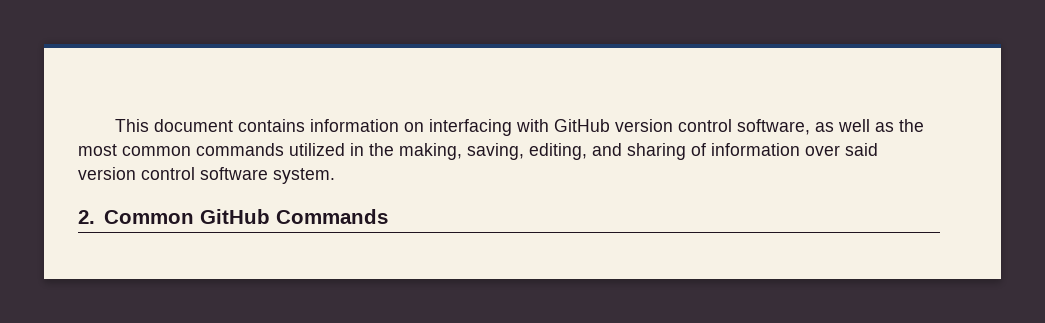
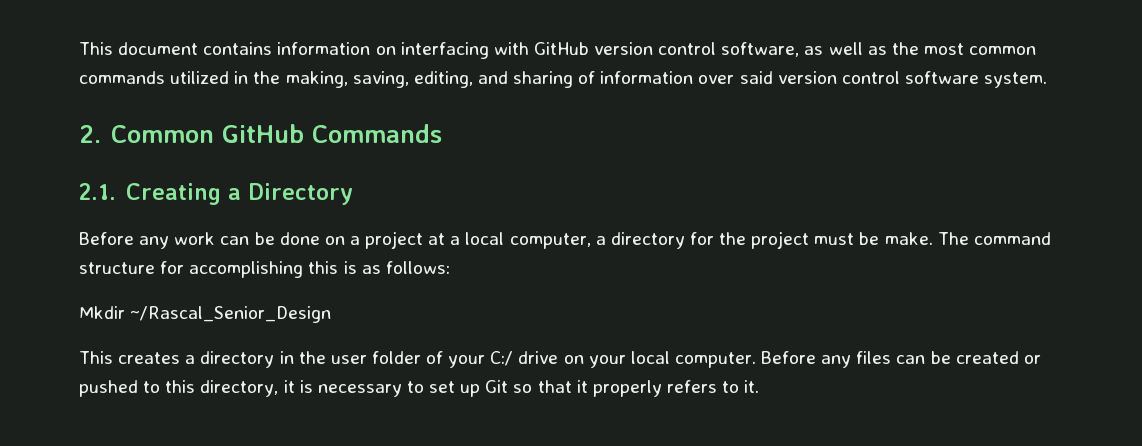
(388, 216) none -> [79,183,353,205] [79,231,1051,249] [79,261,450,278] [79,306,332,323] [79,351,1041,368] [79,380,760,397] // 2.1. Creating a Directory // Before any work can be done on a project at a local computer, a directory for the project must be make. The command structure for accomplishing this is as follows: // Mkdir ~/Rascal_Senior_Design // This creates a directory in the user folder of your C:/ drive on your local computer. Before any files can be created or pushed to this directory, it is necessary to set up Git so that it properly refers to it.

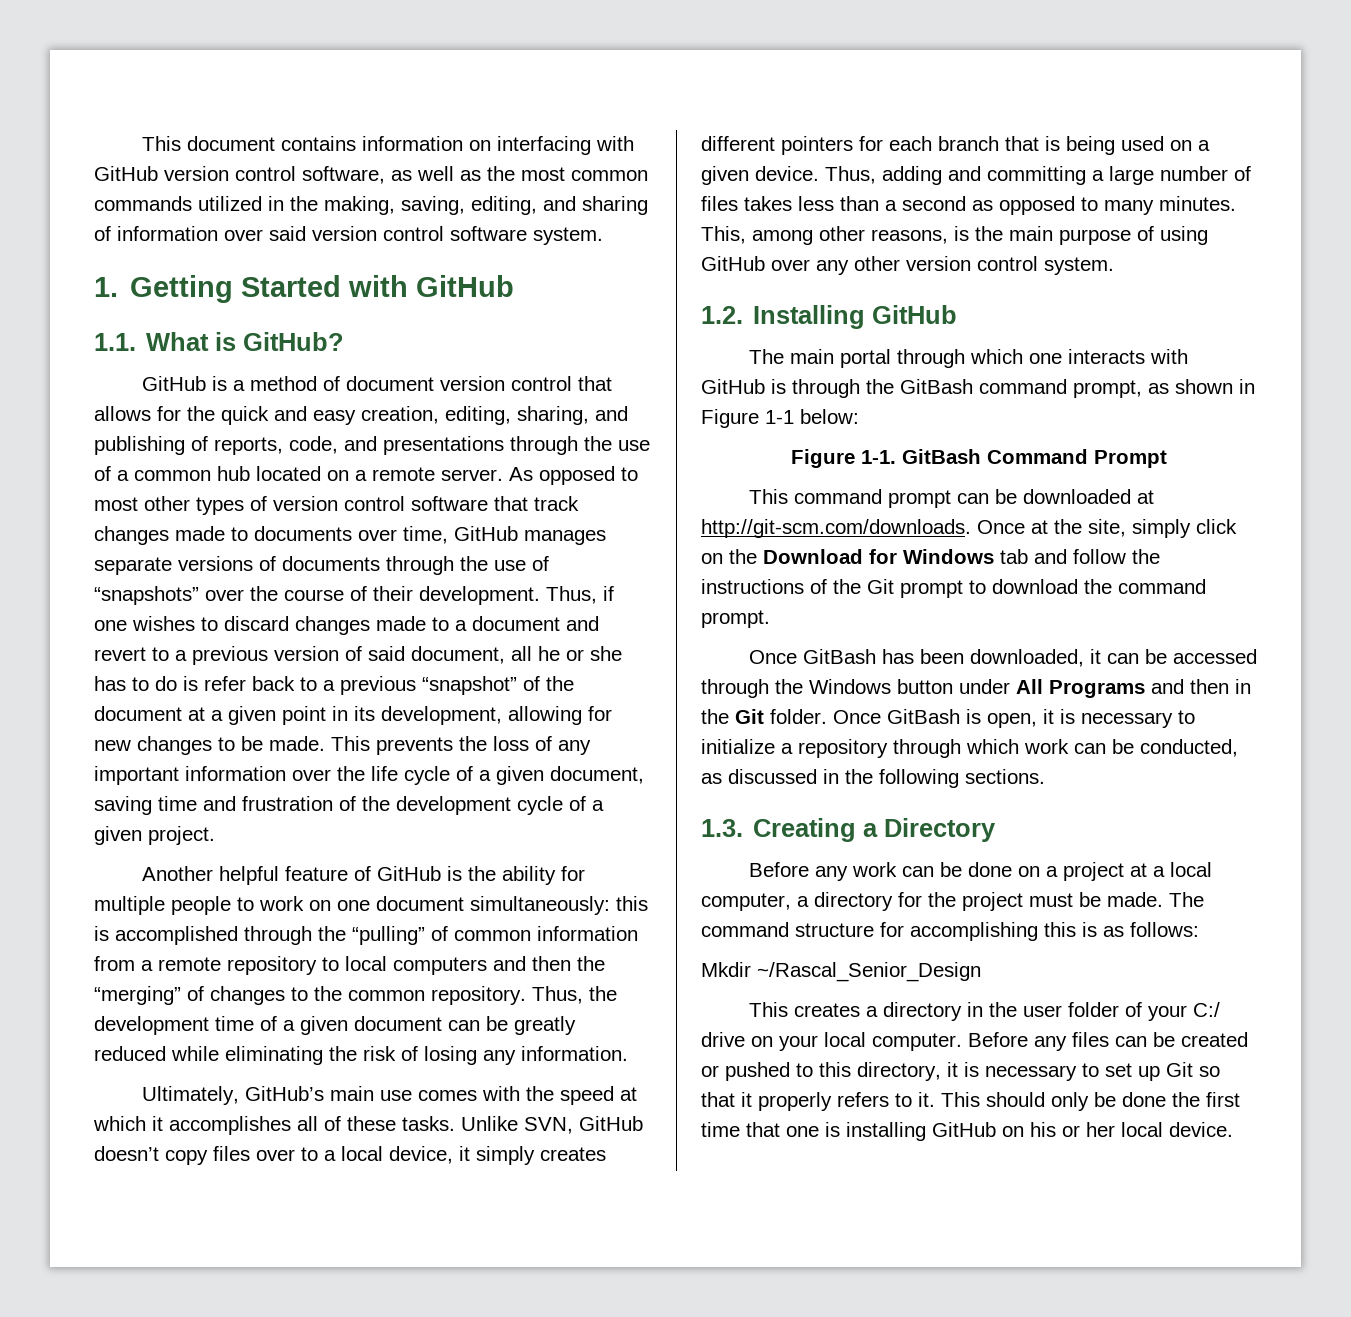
[79,124,442,143] [79,183,116,200] 2. Common GitHub Commands // 2.1. -> [94,275,515,303] [94,332,345,351] [141,376,612,391] [94,406,628,425] [94,436,650,455] [94,466,638,485] [94,496,579,515] [94,526,606,545] [94,556,549,575] [94,586,614,605] [94,616,599,635] [94,646,622,665] [94,676,574,695] [94,706,612,725] [94,736,591,755] [94,766,644,785] [94,796,604,815] [94,826,215,845] [141,866,585,885] [94,896,648,915] [94,926,638,945] [94,956,605,975] [94,986,617,1005] [94,1016,576,1035] [94,1046,628,1065] [141,1086,637,1105] [93,1116,643,1135] [94,1146,606,1165] [701,136,1210,155] [701,166,1251,185] [701,196,1236,215] [701,226,1208,245] [701,256,1114,275] [701,305,958,329] [748,349,1188,368] [701,379,1255,398] [701,409,859,428] [791,449,1167,468] [748,489,1154,508] [701,519,1237,538] [701,549,1160,564] [701,579,1206,598] [701,610,770,628] [748,649,1257,667] [701,679,1251,698] [701,709,1195,728] [701,739,1238,758] [701,769,1045,788] [701,819,743,837] 1. Getting Started with GitHub // 1.1. What is GitHub? // GitHub is a method of document version control that allows for the quick and easy creation, editing, sharing, and publishing of reports, code, and presentations through the use of a common hub located on a remote server. As opposed to most other types of version control software that track changes made to documents over time, GitHub manages separate versions of documents through the use of “snapshots” over the course of their development. Thus, if one wishes to discard changes made to a document and revert to a previous version of said document, all he or she has to do is refer back to a previous “snapshot” of the document at a given point in its development, allowing for new changes to be made. This prevents the loss of any important information over the life cycle of a given document, saving time and frustration of the development cycle of a given project. // Another helpful feature of GitHub is the ability for multiple people to work on one document simultaneously: this is accomplished through the “pulling” of common information from a remote repository to local computers and then the “merging” of changes to the common repository. Thus, the development time of a given document can be greatly reduced while eliminating the risk of losing any information. // Ultimately, GitHub’s main use comes with the speed at which it accomplishes all of these tasks. Unlike SVN, GitHub doesn’t copy files over to a local device, it simply creates different pointers for each branch that is being used on a given device. Thus, adding and committing a large number of files takes less than a second as opposed to many minutes. This, among other reasons, is the main purpose of using GitHub over any other version control system. // 1.2. Installing GitHub // The main portal through which one interacts with GitHub is through the GitBash command prompt, as shown in Figure 1-1 below: // Figure 1-1. GitBash Command Prompt // This command prompt can be downloaded at http://git-scm.com/downloads. Once at the site, simply click on the Download for Windows tab and follow the instructions of the Git prompt to download the command prompt. // Once GitBash has been downloaded, it can be accessed through the Windows button under All Programs and then in the Git folder. Once GitBash is open, it is necessary to initialize a repository through which work can be conducted, as discussed in the following sections. // 1.3.
[884,232,933,245] make. -> [1107,892,1163,907] made.
(760, 386) none -> [941,1092,1240,1111] [701,1122,1233,1141] This should only be done the first time that one is installing GitHub on his or her local device.

